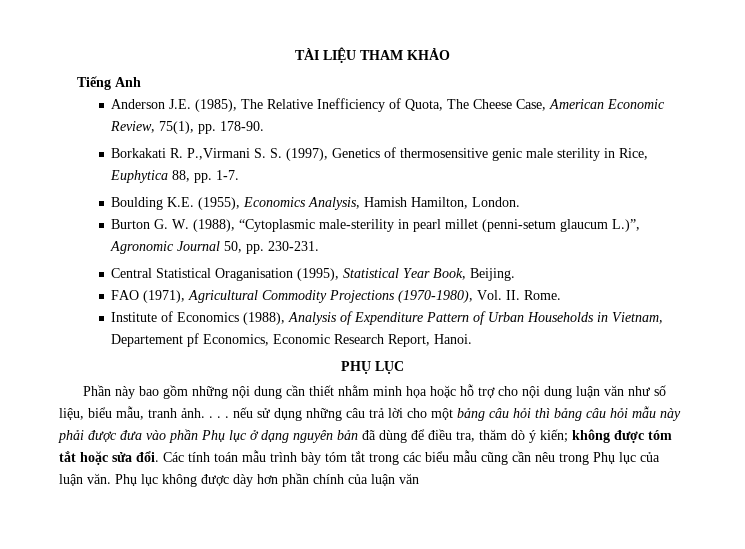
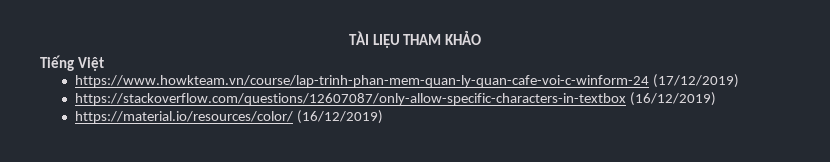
[115,77,142,87] [111,98,666,112] [110,121,265,134] [111,147,649,161] [110,170,240,183] [111,197,521,210] [111,219,641,232] [110,241,320,254] [111,268,516,281] [111,290,562,303] [111,311,664,325] [111,333,473,347] [341,361,404,374] [82,384,666,399] [59,406,681,421] [58,429,672,443] [59,450,660,465] [59,473,419,487] Anh // Anderson J.E. (1985), The Relative Inefficiency of Quota, The Cheese Case, American Economic Review, 75(1), pp. 178-90. // Borkakati R. P.,Virmani S. S. (1997), Genetics of thermosensitive genic male sterility in Rice, Euphytica 88, pp. 1-7. // Boulding K.E. (1955), Economics Analysis, Hamish Hamilton, London. // Burton G. W. (1988), “Cytoplasmic male-sterility in pearl millet (penni-setum glaucum L.)”, Agronomic Journal 50, pp. 230-231. // Central Statistical Oraganisation (1995), Statistical Year Book, Beijing. // FAO (1971), Agricultural Commodity Projections (1970-1980), Vol. II. Rome. // Institute of Economics (1988), Analysis of Expenditure Pattern of Urban Households in Vietnam, Departement pf Economics, Economic Research Report, Hanoi. // PHỤ LỤC // Phần này bao gồm những nội dung cần thiết nhằm minh họa hoặc hỗ trợ cho nội dung luận văn như số liệu, biểu mẫu, tranh ảnh. . . . nếu sử dụng những câu trả lời cho một bảng câu hỏi thì bảng câu hỏi mẫu này phải được đưa vào phần Phụ lục ở dạng nguyên bản đã dùng để điều tra, thăm dò ý kiến; không được tóm tắt hoặc sửa đổi. Các tính toán mẫu trình bày tóm tắt trong các biểu mẫu cũng cần nêu trong Phụ lục của luận văn. Phụ lục không được dày hơn phần chính của luận văn -> [77,57,104,71] [74,74,739,88] [74,92,716,106] [74,110,383,124] Việt // https://www.howkteam.vn/course/lap-trinh-phan-mem-quan-ly-quan-cafe-voi-c-winform-24 (17/12/2019) // https://stackoverflow.com/questions/12607087/only-allow-specific-characters-in-textbox (16/12/2019) // https://material.io/resources/color/ (16/12/2019)

